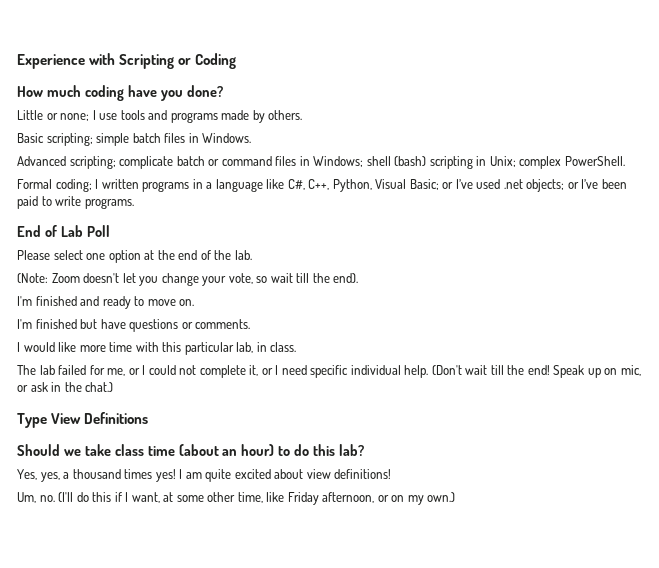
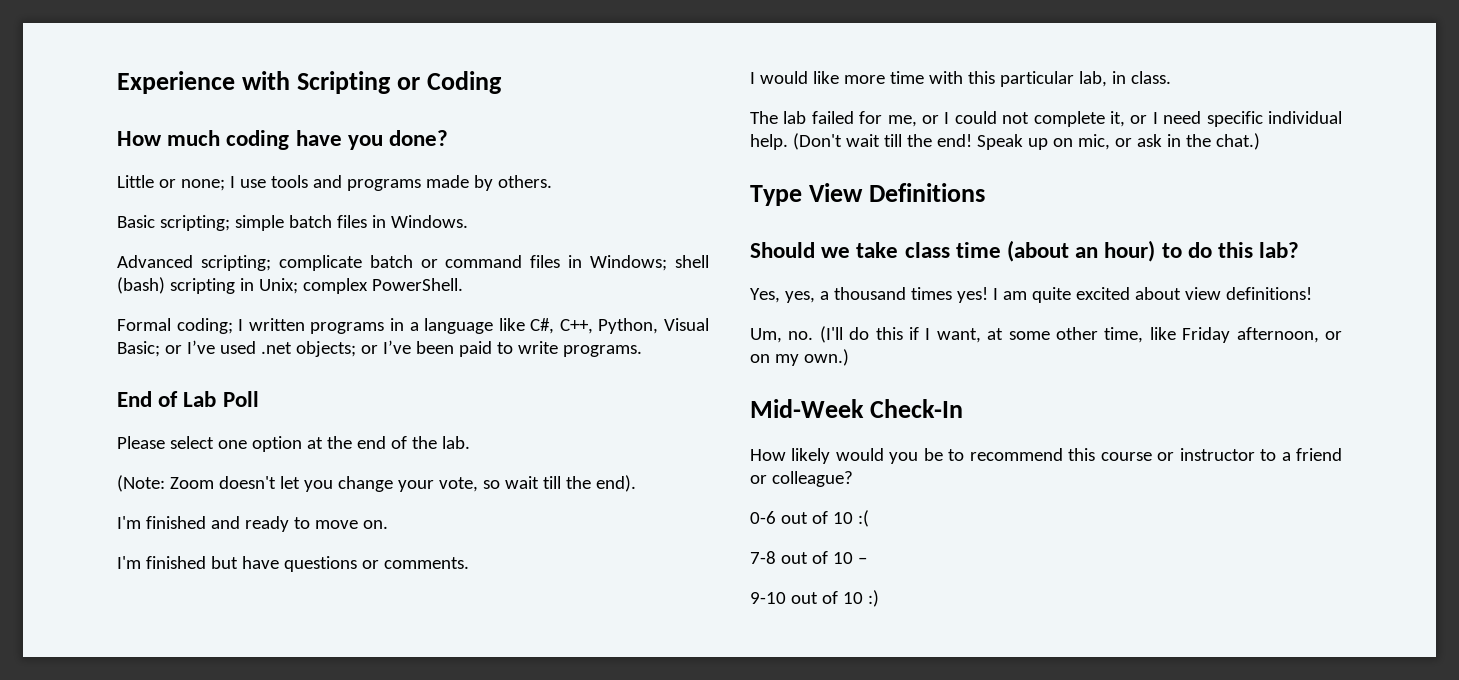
(456, 497) none -> [750,399,964,418] [750,448,1342,464] [750,471,853,487] [750,510,869,527] [750,551,867,564] [750,590,879,607] // Mid-Week Check-In // How likely would you be to recommend this course or instructor to a friend or colleague? // 0-6 out of 10 :( // 7-8 out of 10 – // 9-10 out of 10 :)

